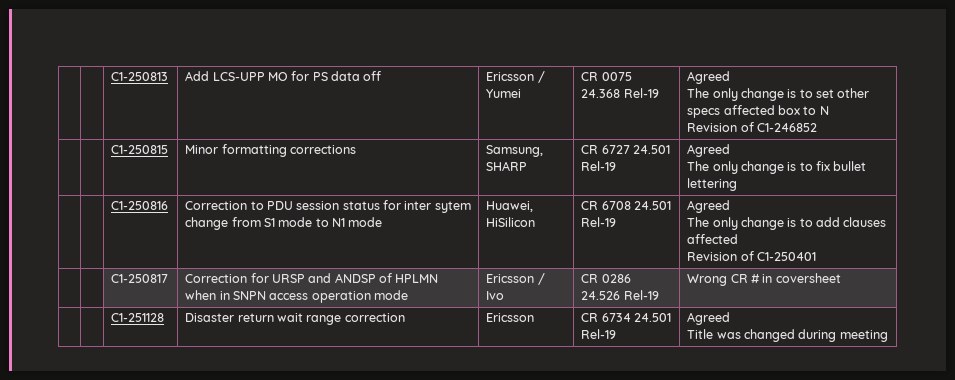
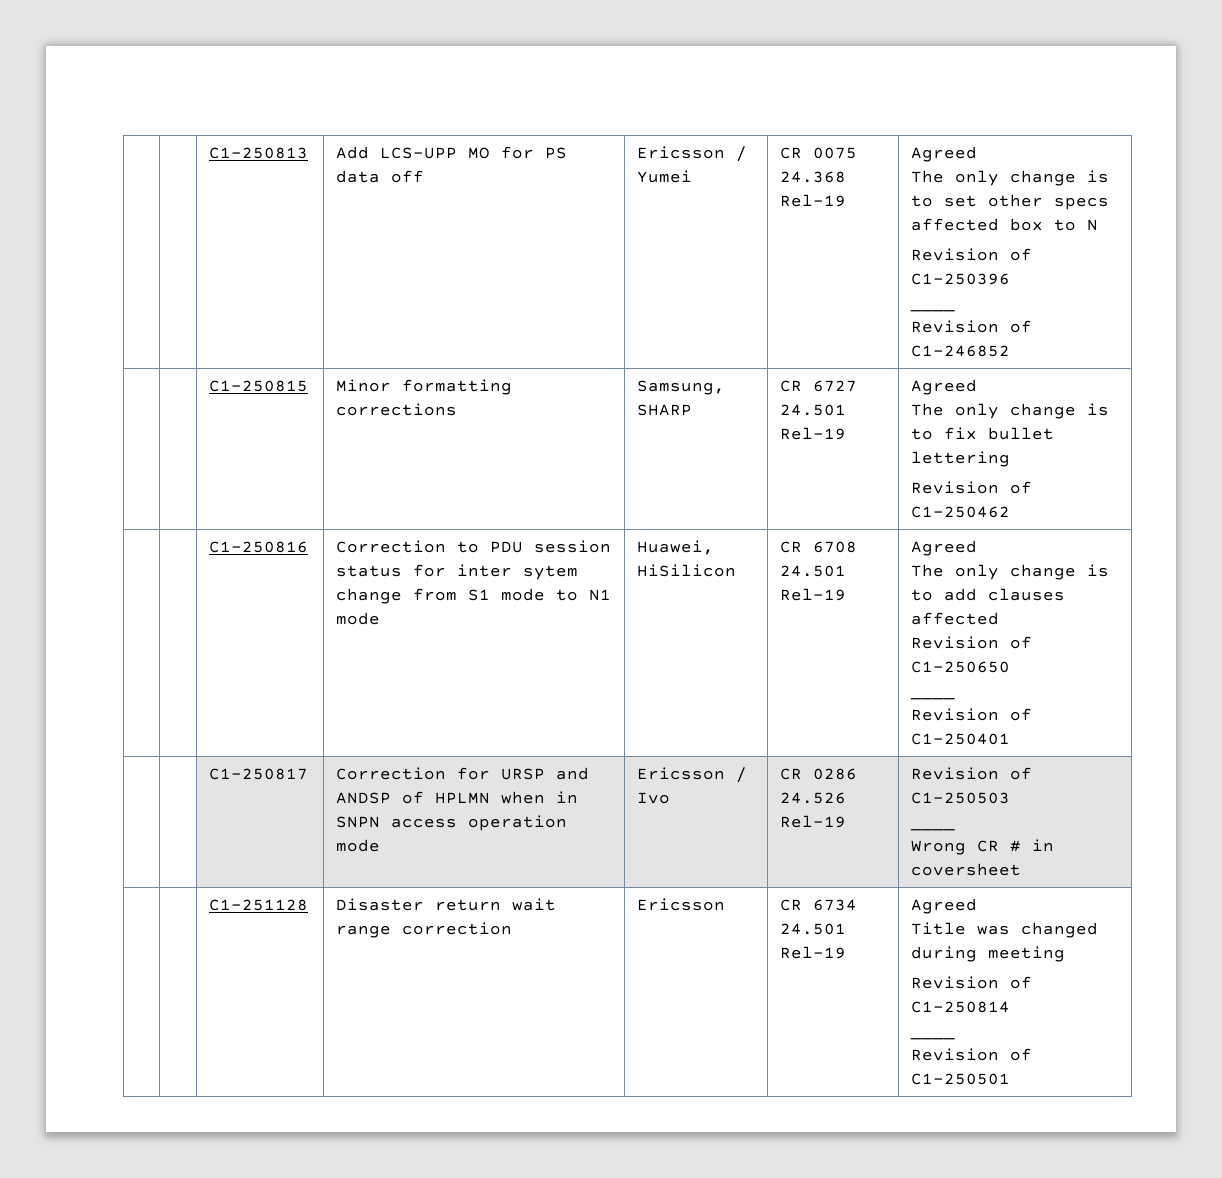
(829, 110) none -> [911,248,1033,261] [911,273,1011,285] [910,308,956,312] // Revision of C1-250396 // ____
(738, 184) none -> [911,481,1033,494] [911,506,1011,518] // Revision of C1-250462
(739, 239) none -> [911,636,1033,649] [911,661,1011,673] [910,696,956,700] // Revision of C1-250650 // ____
(659, 295) none -> [911,767,1033,780] [911,792,1011,804] [910,827,956,831] Revision of C1-250503 // ____ //
(888, 336) none -> [911,976,1033,989] [911,1001,1011,1013] [910,1036,956,1040] [911,1048,1033,1061] [911,1073,1011,1085] // Revision of C1-250814 // ____ // Revision of C1-250501

